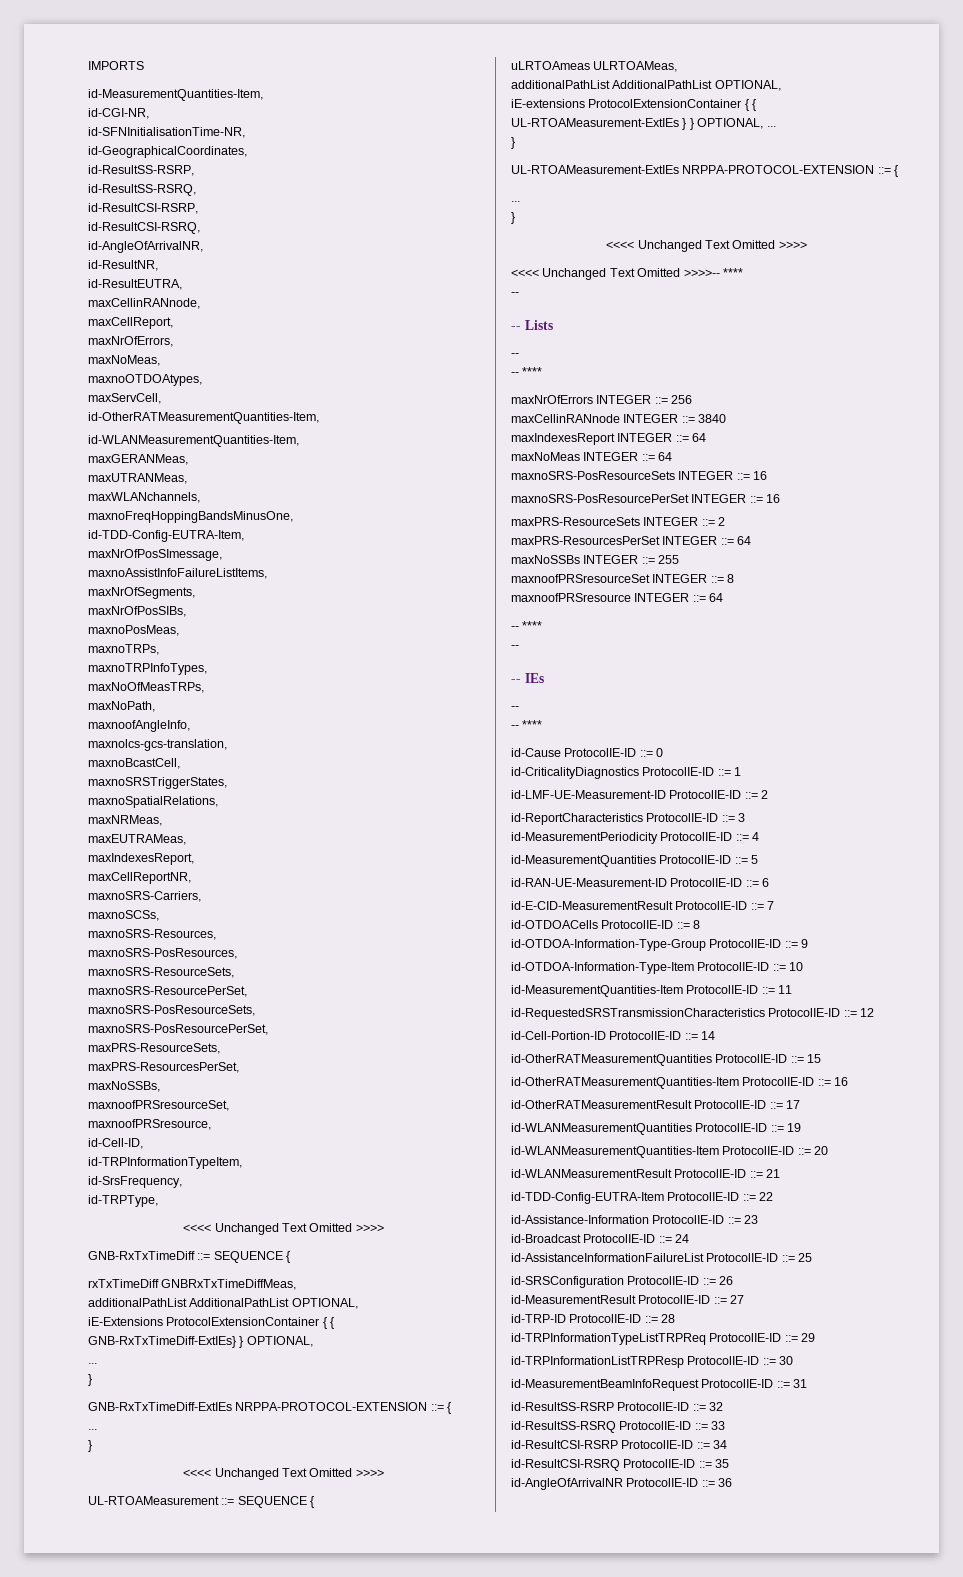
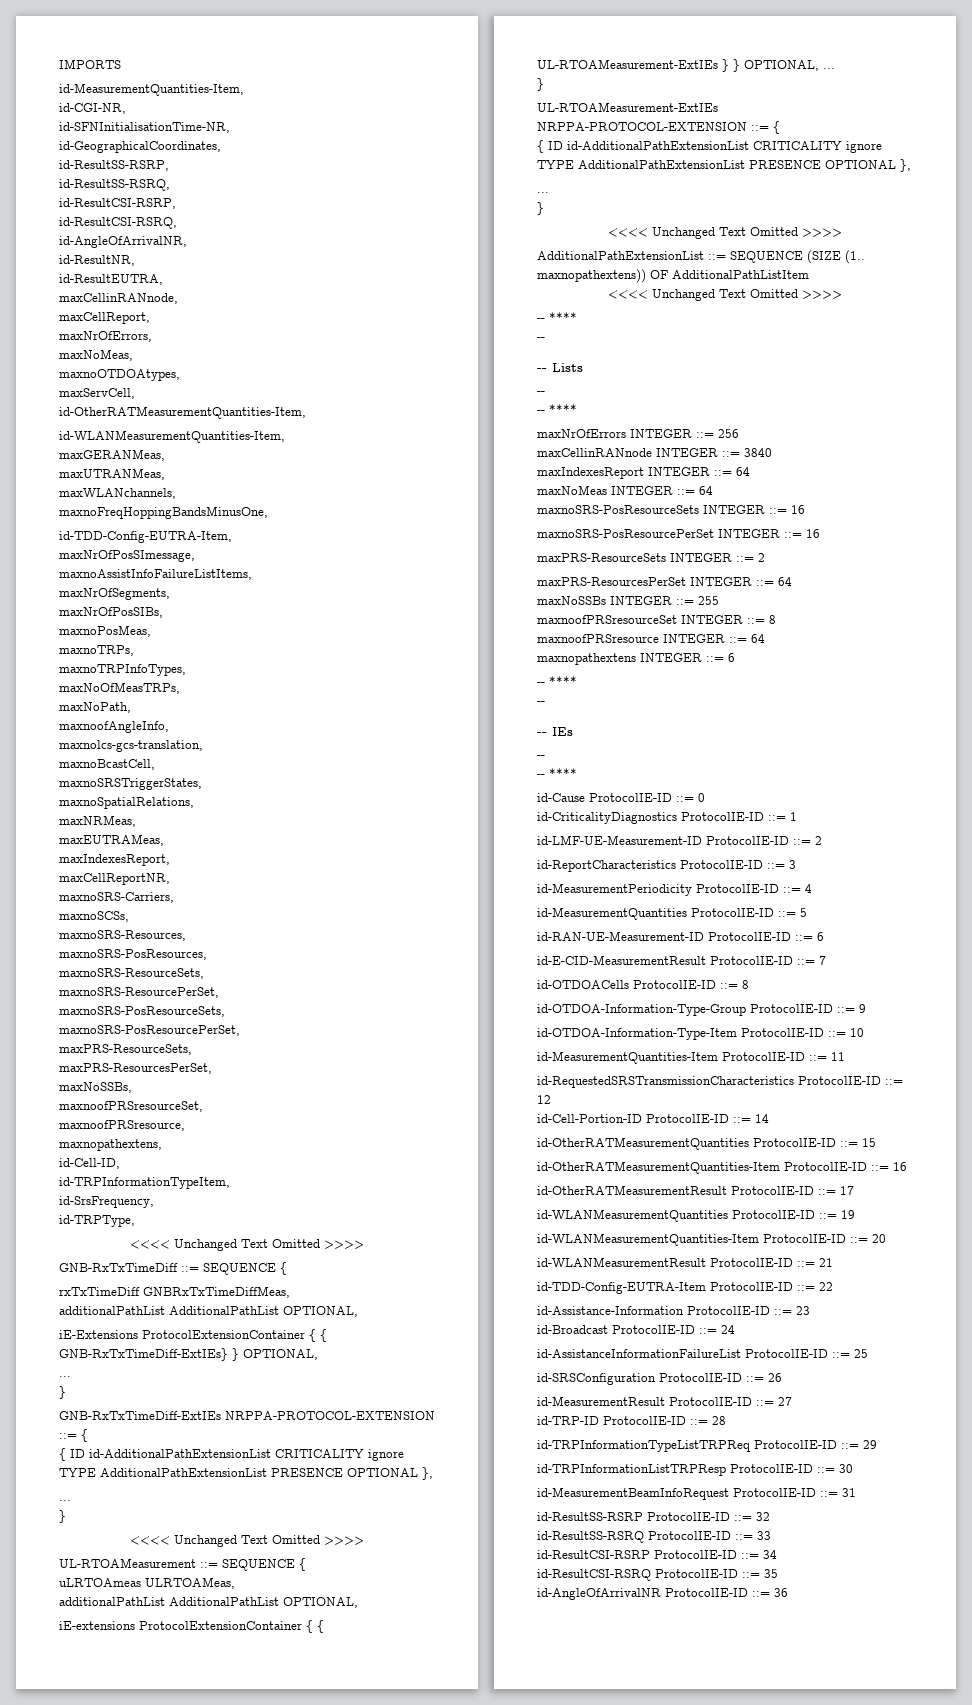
(211, 1124) none -> [59,1139,162,1151] // maxnopathextens,
(452, 1408) none -> [59,1448,404,1461] [59,1467,433,1480] // { ID id-AdditionalPathExtensionList CRITICALITY ignore TYPE AdditionalPathExtensionList PRESENCE OPTIONAL },
[511,201,520,202] [511,212,515,224] [606,240,807,252] [511,268,720,280] // ... // } // <<<< Unchanged Text Omitted >>>> // <<<< Unchanged Text Omitted >>>>-- -> [537,140,882,153] [537,159,911,172] [537,192,549,193] [537,202,544,215] [608,227,842,239] [537,250,865,264] [537,269,809,283] [608,289,842,301] [537,318,545,322] // { ID id-AdditionalPathExtensionList CRITICALITY ignore TYPE AdditionalPathExtensionList PRESENCE OPTIONAL }, // ... // } // <<<< Unchanged Text Omitted >>>> // AdditionalPathExtensionList ::= SEQUENCE (SIZE (1.. maxnopathextens)) OF AdditionalPathListItem // <<<< Unchanged Text Omitted >>>> // --
(724, 597) none -> [537,653,735,665] // maxnopathextens INTEGER ::= 6

